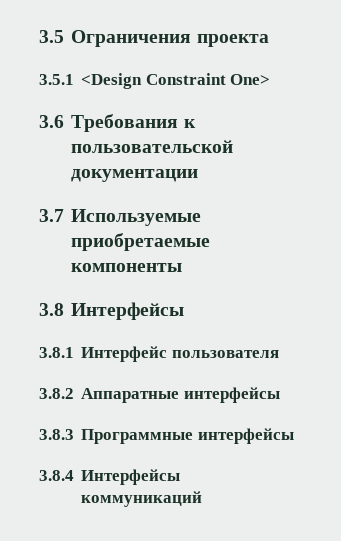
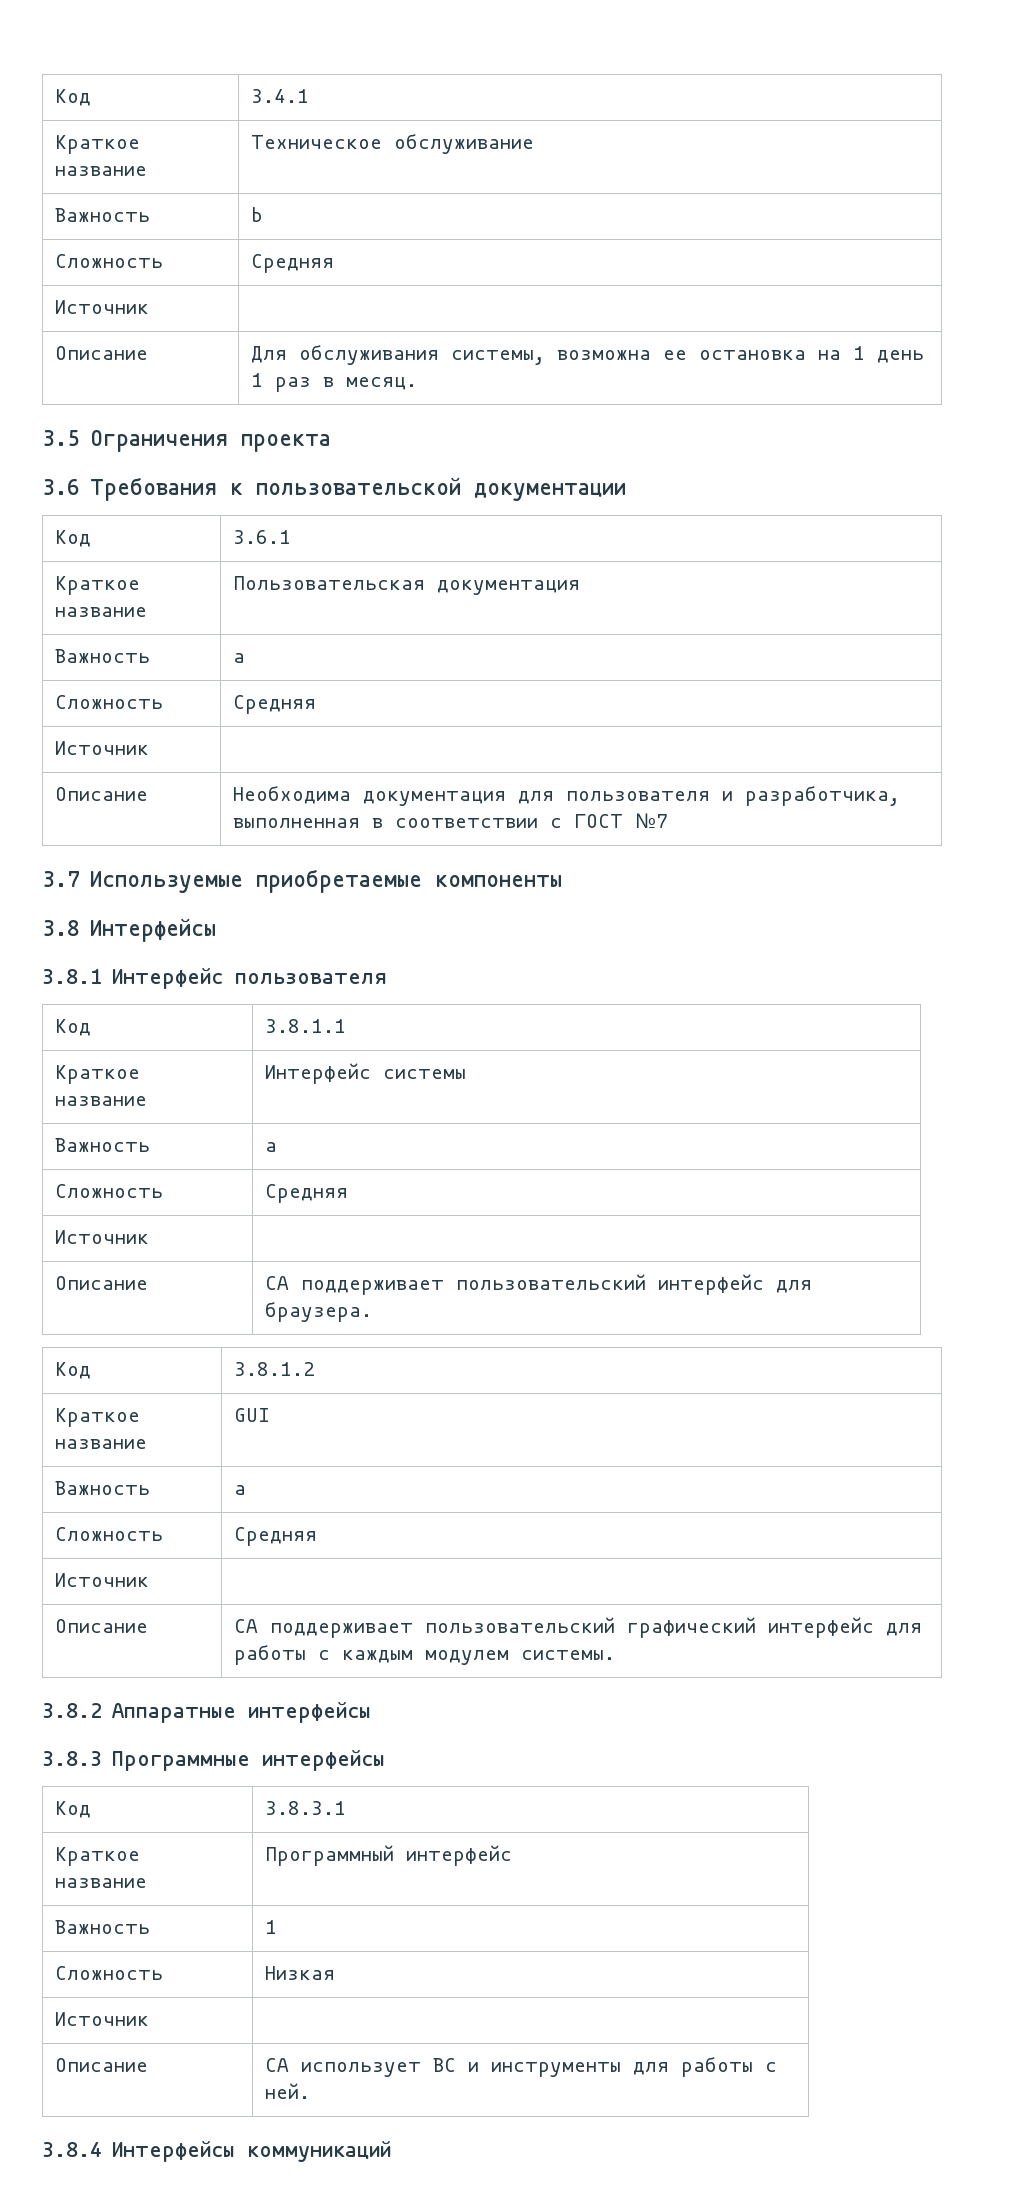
(39, 36) none -> [54,89,91,106] [250,89,309,103] [54,135,140,154] [54,166,147,176] [250,134,534,154] [54,208,150,222] [250,207,263,222] [54,254,163,269] [250,254,334,273] [54,300,149,314] [54,346,148,360] [250,345,924,365] [250,373,417,392] Код | 3.4.1 // Краткое название | Техническое обслуживание // Важность | b // Сложность | Средняя // Источник | // Описание | Для обслуживания системы, возможна ее остановка на 1 день 1 раз в месяц. //
[39,73,271,89] // 3.5.1 <Design Constraint One> -> (332, 443) none
(199, 175) none -> [54,530,91,547] [232,530,291,544] [54,576,140,595] [54,607,147,617] [232,576,580,595] [54,649,150,663] [232,653,245,663] [54,695,163,710] [232,695,316,714] [54,741,149,755] [54,787,148,801] [232,786,900,806] [232,813,668,829] // Код | 3.6.1 // Краткое название | Пользовательская документация // Важность | a // Сложность | Средняя // Источник | // Описание | Необходима документация для пользователя и разработчика, выполненная в соответствии с ГОСТ №7
(279, 354) none -> [54,1019,91,1036] [264,1019,346,1033] [54,1065,140,1084] [54,1096,147,1106] [264,1063,466,1084] [54,1138,150,1152] [264,1142,277,1152] [54,1184,163,1199] [264,1184,348,1203] [54,1230,149,1244] [54,1276,148,1290] [264,1274,812,1295] [264,1302,372,1322] [54,1362,91,1379] [233,1362,315,1376] [54,1408,140,1427] [54,1439,147,1449] [233,1408,270,1422] [54,1481,150,1495] [233,1485,246,1495] [54,1527,163,1542] [233,1527,317,1546] [54,1573,149,1587] [54,1619,148,1633] [233,1617,922,1638] [233,1645,615,1665] // Код | 3.8.1.1 // Краткое название | Интерфейс системы // Важность | a // Сложность | Средняя // Источник | // Описание | СА поддерживает пользовательский интерфейс для браузера. // Код | 3.8.1.2 // Краткое название | GUI // Важность | a // Сложность | Средняя // Источник | // Описание | СА поддерживает пользовательский графический интерфейс для работы с каждым модулем системы.
(294, 436) none -> [54,1801,91,1818] [264,1801,346,1815] [54,1847,140,1866] [54,1878,147,1888] [264,1845,512,1866] [54,1920,150,1934] [264,1920,277,1934] [54,1966,163,1981] [264,1966,335,1980] [54,2012,149,2026] [54,2058,148,2072] [264,2057,777,2077] [264,2083,310,2099] // Код | 3.8.3.1 // Краткое название | Программный интерфейс // Важность | 1 // Сложность | Низкая // Источник | // Описание | СА использует ВС и инструменты для работы с ней.

